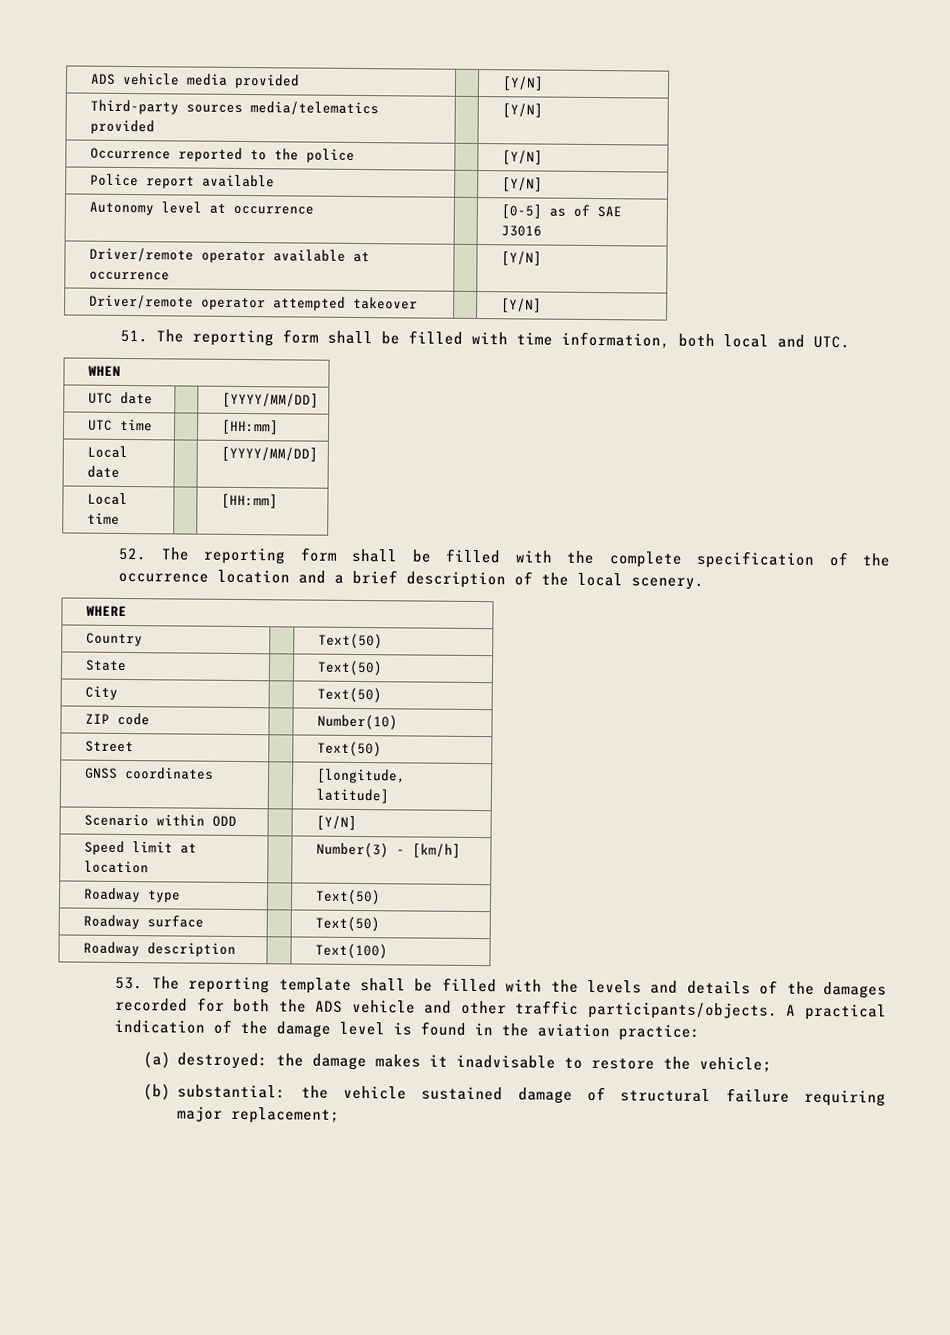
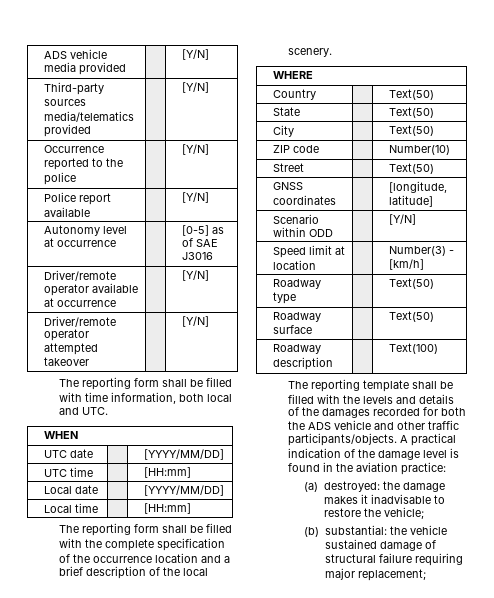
[120,329,149,343] 51. -> (209, 321) none
[118,547,148,561] 52. -> (191, 508) none
[115,976,144,990] 53. -> (438, 348) none

